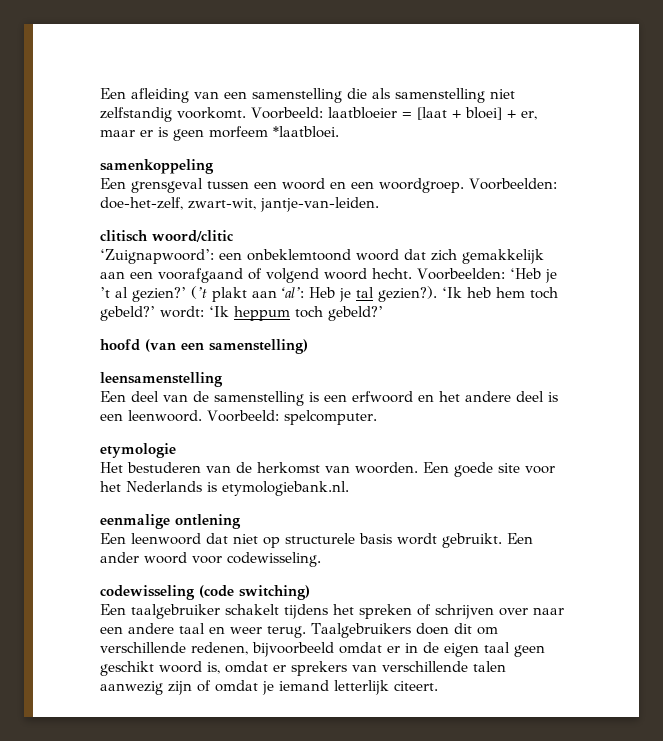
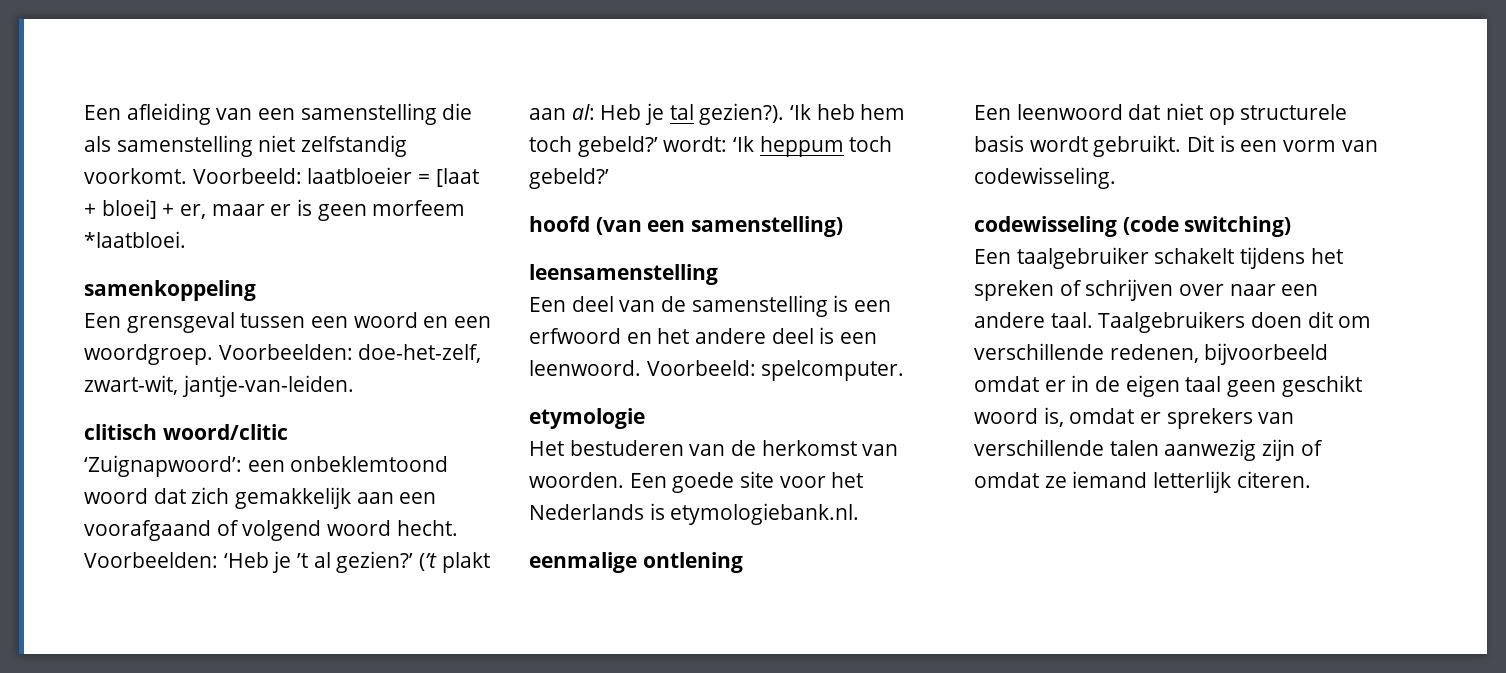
[282,287,304,298] ‘al’: -> [571,104,595,120] al:
[507,533,533,544] [100,552,222,564] Een ander woord voor -> [1187,135,1378,152] Dit is een vorm van
[179,623,306,638] taal en weer terug. -> [1050,312,1093,328] taal.
[262,681,274,695] je -> [1044,476,1067,488] ze
[394,681,438,691] citeert. -> [1236,471,1311,488] citeren.

